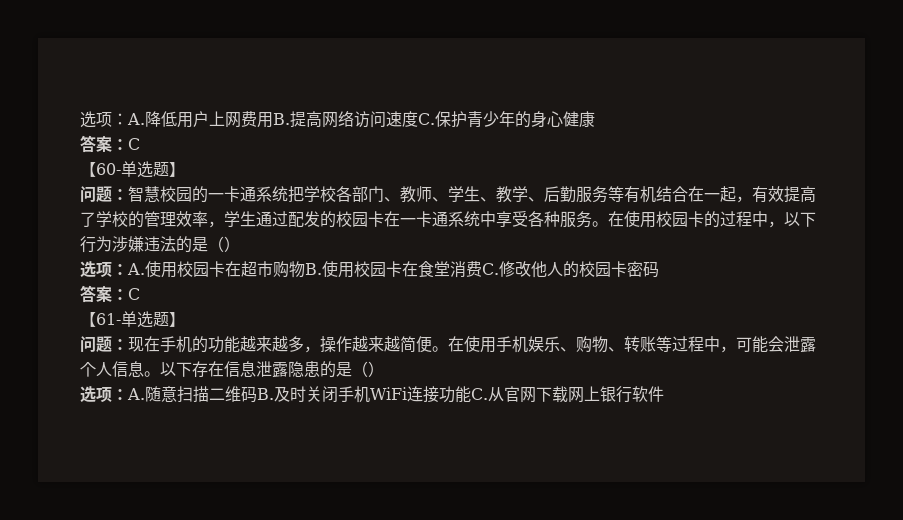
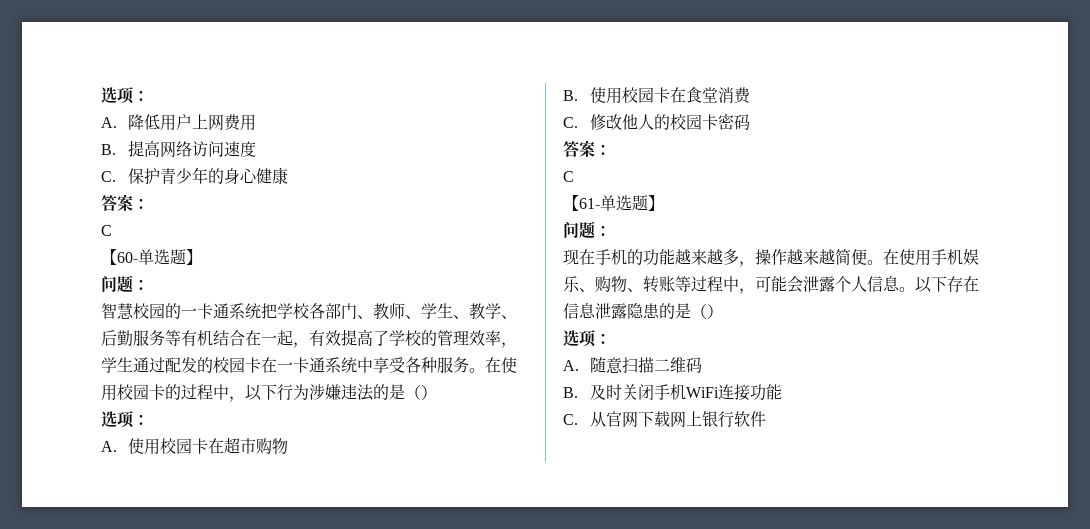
[80,111,128,128] 选项： -> [101,87,149,104] 选项： //
(273, 120) none -> (257, 122) //
(418, 119) none -> (257, 149) //
(128, 144) none -> (149, 203) //
(128, 194) none -> (149, 284) //
(128, 269) none -> (149, 419) //
(305, 269) none -> (289, 446) //
(482, 269) none -> (752, 95) //
(128, 294) none -> (611, 149) //
(128, 344) none -> (611, 230) //
(128, 394) none -> (611, 338) //
(257, 394) none -> (703, 365) //
(471, 394) none -> (783, 392) //

